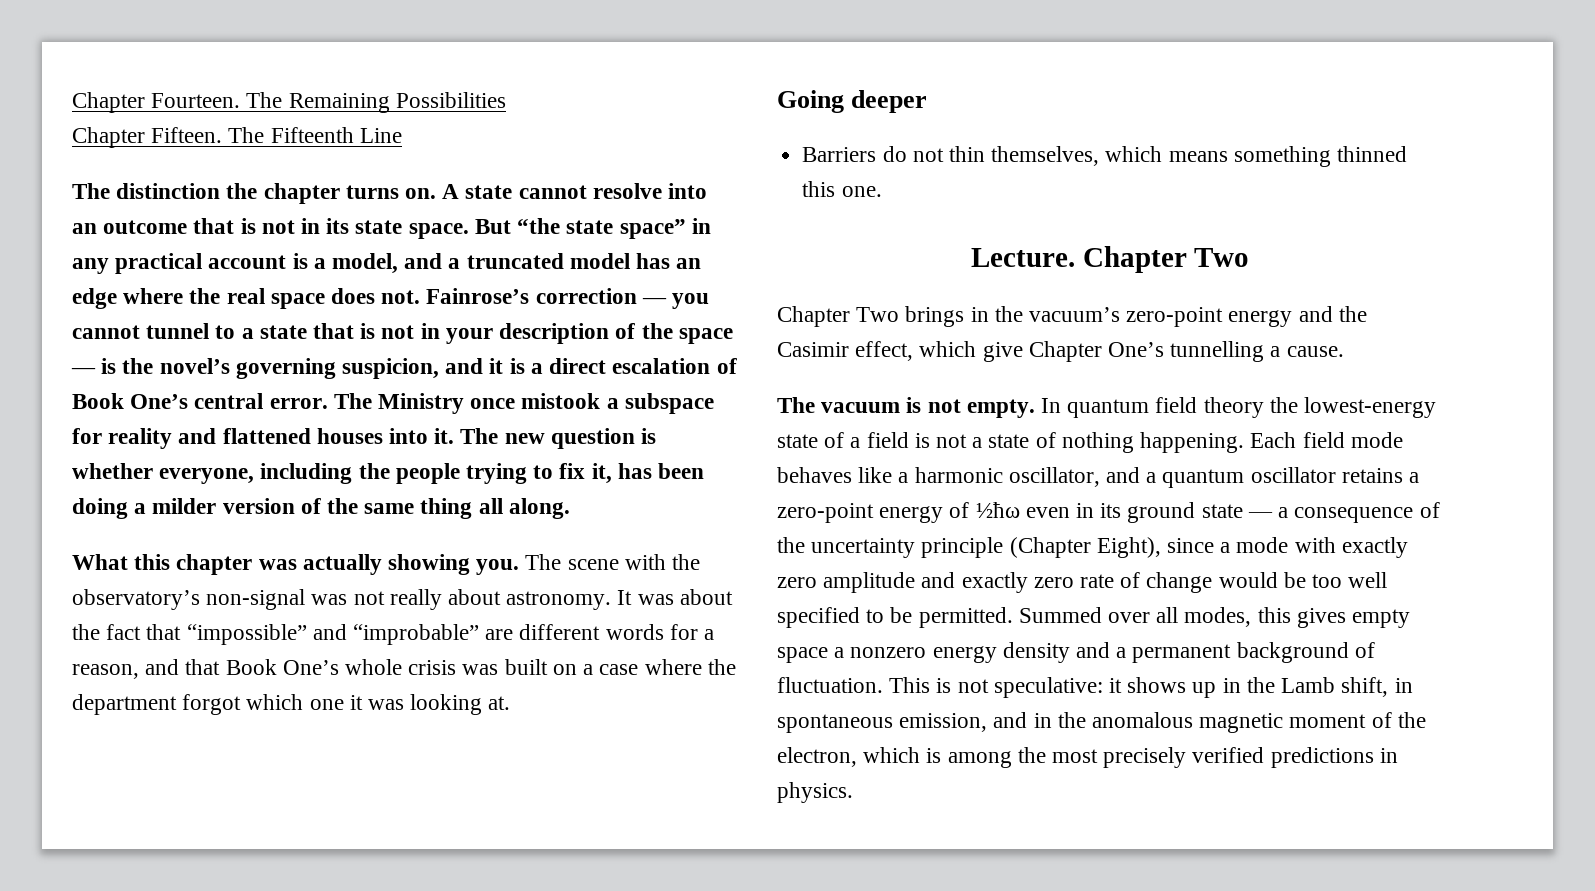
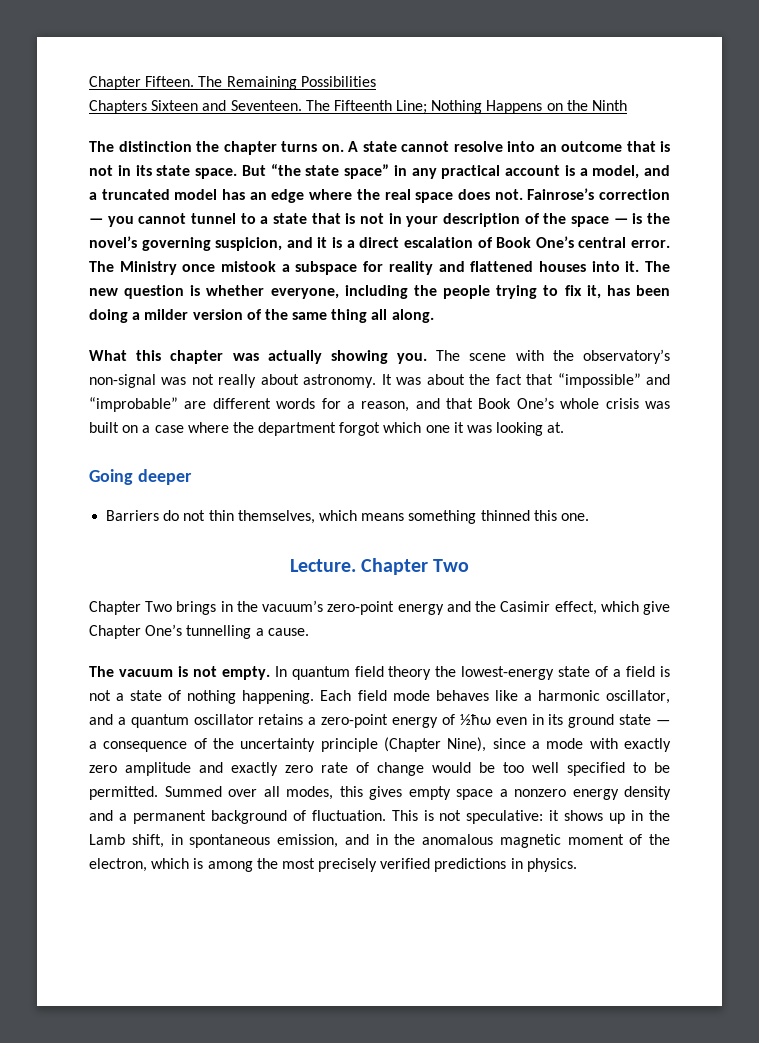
[72,92,241,113] Chapter Fourteen. -> [89,76,195,90] Chapter Fifteen.
[72,127,402,148] Chapter Fifteen. The Fifteenth Line -> [89,100,628,114] Chapters Sixteen and Seventeen. The Fifteenth Line; Nothing Happens on the Ninth
[1096,537,1161,558] Eight), -> [447,737,487,752] Nine),

